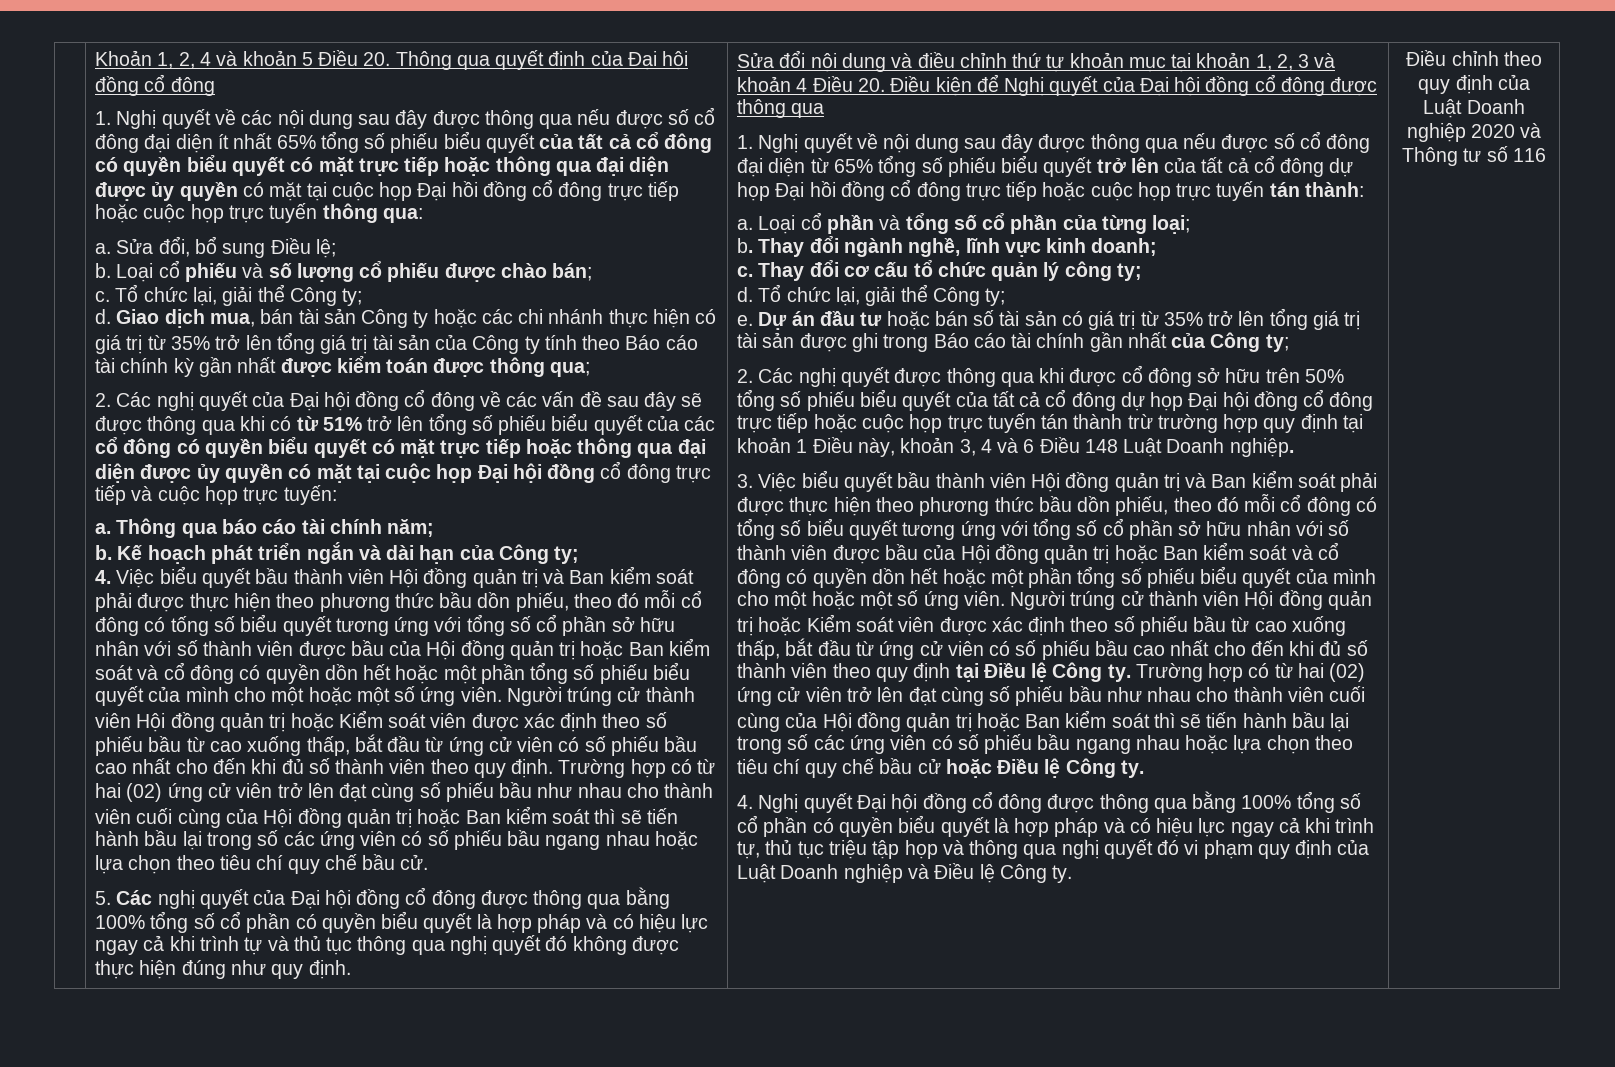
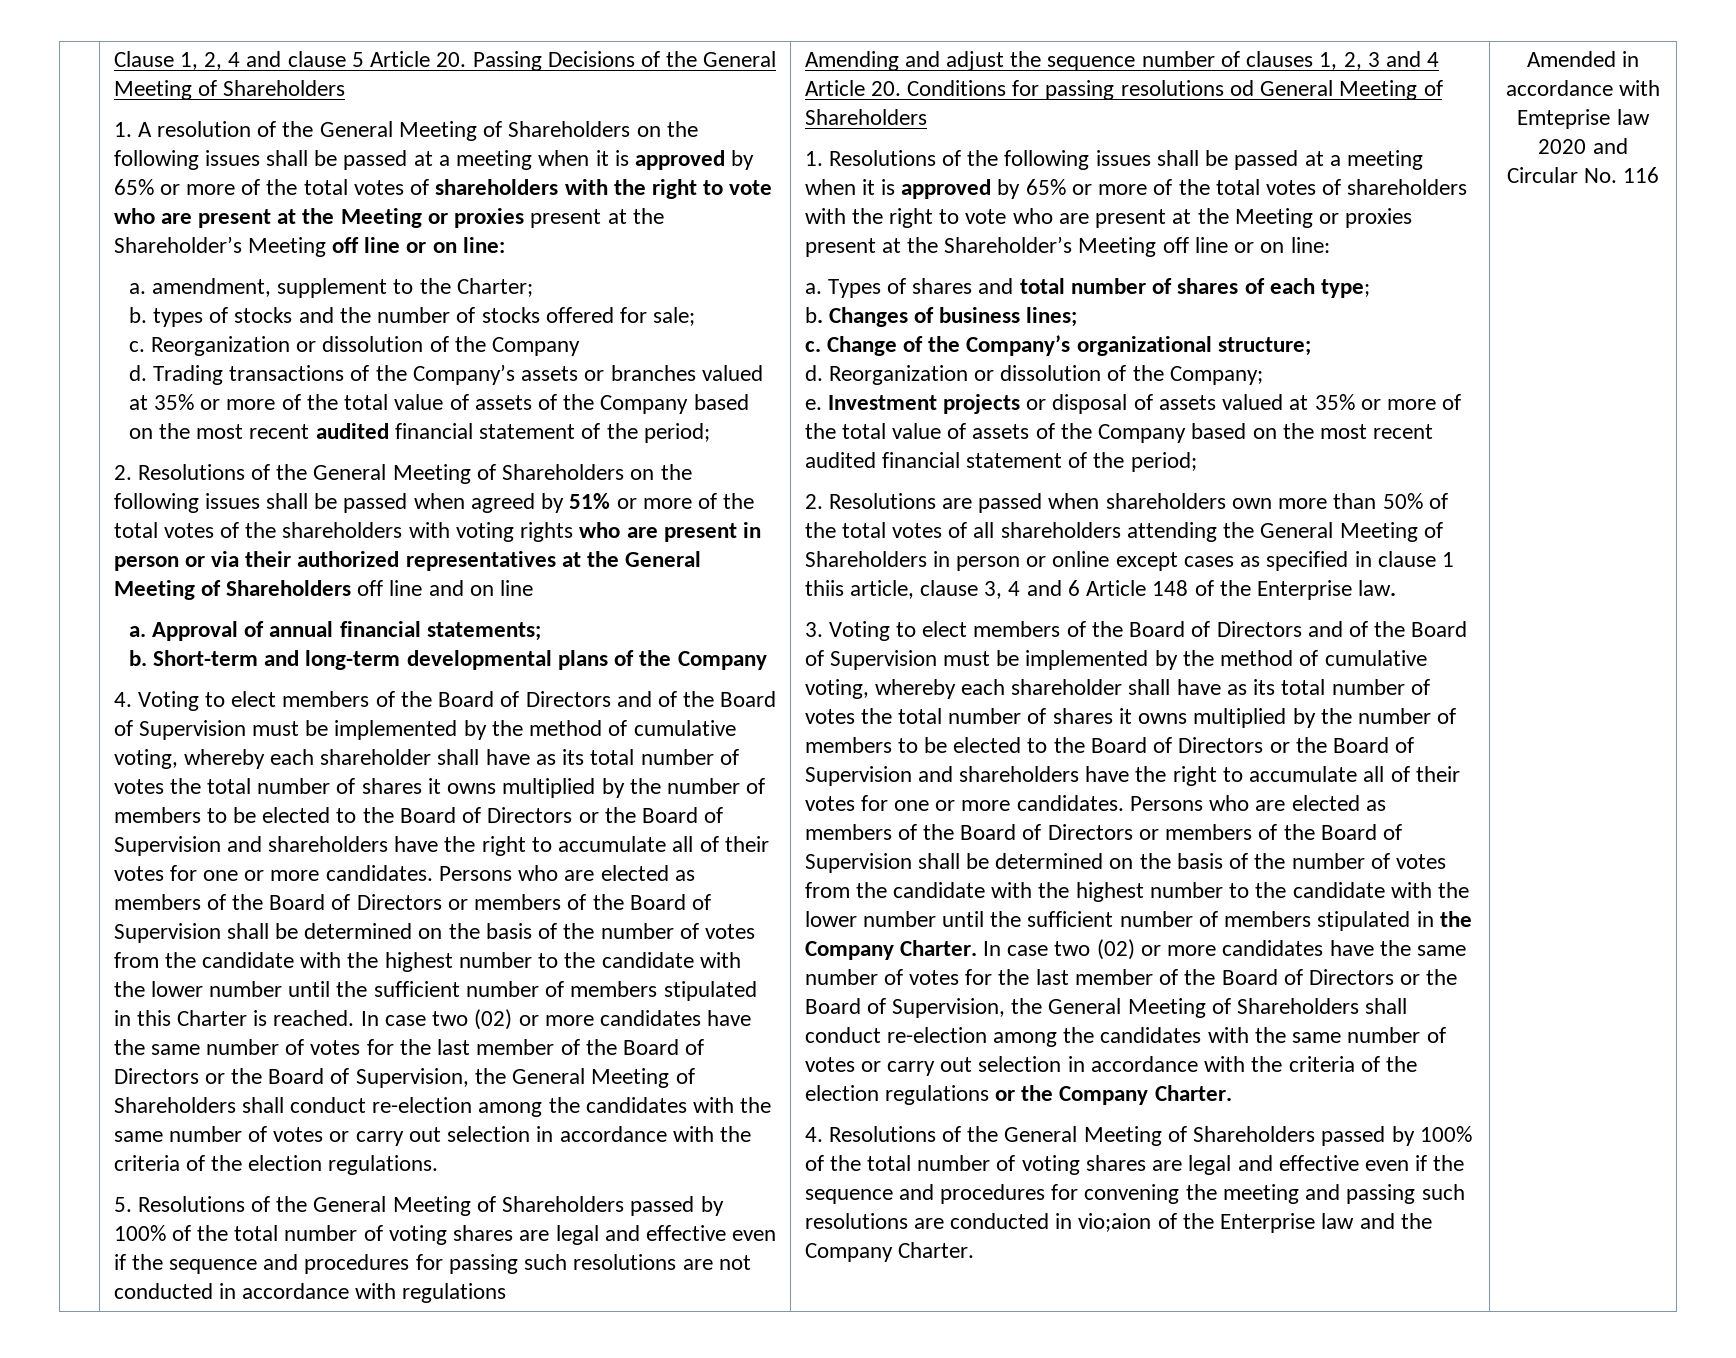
[95,50,153,66] | Khoản -> [113,51,174,67] | Clause
[216,50,689,70] [95,74,215,96] [95,107,716,129] [95,131,713,153] [95,155,670,176] [95,179,679,201] [95,203,423,223] [95,236,336,258] [95,260,593,282] [95,284,363,306] [95,308,717,328] [95,332,698,354] [95,356,590,377] [95,389,703,411] [95,413,716,435] [95,437,706,458] [95,461,711,483] [95,485,337,505] [95,518,435,538] [95,542,580,564] [95,566,694,588] [95,590,702,612] [95,614,675,636] [95,638,710,660] [95,662,690,684] [95,686,695,706] [95,710,667,732] [95,734,698,756] [95,758,716,778] [95,782,714,802] [95,806,678,828] [95,830,698,850] [95,854,429,874] [95,887,670,909] [95,911,709,933] [95,935,679,955] [95,960,351,979] [737,50,1336,72] [737,74,1378,96] [737,99,825,118] [737,131,1371,153] [737,155,1354,177] [737,179,1364,201] [737,212,1191,234] [737,236,1158,257] [737,260,1142,281] [737,284,1006,306] [737,308,1361,330] [737,332,1289,352] [737,365,1344,387] [737,389,1374,411] [737,413,1363,433] [737,437,1294,457] [737,470,1378,492] [737,494,1377,516] [737,518,1350,540] [737,542,1339,564] [737,566,1376,588] [737,590,1372,610] [737,614,1346,636] [737,638,1368,660] [737,662,1366,682] [737,686,1366,706] [737,710,1350,732] [737,734,1353,754] [737,758,1144,778] [737,791,1361,813] [737,815,1375,837] [737,839,1370,859] [737,863,1073,883] [1406,50,1542,66] [1418,74,1530,94] [1423,99,1525,118] [1406,123,1542,142] [1402,146,1508,166] và khoản 5 Điều 20. Thông qua quyết định của Đại hội đồng cổ đông // 1. Nghị quyết về các nội dung sau đây được thông qua nếu được số cổ đông đại diện ít nhất 65% tổng số phiếu biểu quyết của tất cả cổ đông có quyền biểu quyết có mặt trực tiếp hoặc thông qua đại diện được ủy quyền có mặt tại cuộc họp Đại hồi đồng cổ đông trực tiếp hoặc cuộc họp trực tuyến thông qua: // a. Sửa đổi, bổ sung Điều lệ; // b. Loại cổ phiếu và số lượng cổ phiếu được chào bán; // c. Tổ chức lại, giải thể Công ty; // d. Giao dịch mua, bán tài sản Công ty hoặc các chi nhánh thực hiện có giá trị từ 35% trở lên tổng giá trị tài sản của Công ty tính theo Báo cáo tài chính kỳ gần nhất được kiểm toán được thông qua; // 2. Các nghị quyết của Đại hội đồng cổ đông về các vấn đề sau đây sẽ được thông qua khi có từ 51% trở lên tổng số phiếu biểu quyết của các cổ đông có quyền biểu quyết có mặt trực tiếp hoặc thông qua đại diện được ủy quyền có mặt tại cuộc họp Đại hội đồng cổ đông trực tiếp và cuộc họp trực tuyến: // a. Thông qua báo cáo tài chính năm; // b. Kế hoạch phát triển ngắn và dài hạn của Công ty; // 4. Việc biểu quyết bầu thành viên Hội đồng quản trị và Ban kiểm soát phải được thực hiện theo phương thức bầu dồn phiếu, theo đó mỗi cổ đông có tống số biểu quyết tương ứng với tổng số cổ phần sở hữu nhân với số thành viên được bầu của Hội đồng quản trị hoặc Ban kiểm soát và cổ đông có quyền dồn hết hoặc một phần tổng số phiếu biểu quyết của mình cho một hoặc một số ứng viên. Người trúng cử thành viên Hội đồng quản trị hoặc Kiểm soát viên được xác định theo số phiếu bầu từ cao xuống thấp, bắt đầu từ ứng cử viên có số phiếu bầu cao nhất cho đến khi đủ số thành viên theo quy định. Trường hợp có từ hai (02) ứng cử viên trở lên đạt cùng số phiếu bầu như nhau cho thành viên cuối cùng của Hội đồng quản trị hoặc Ban kiểm soát thì sẽ tiến hành bầu lại trong số các ứng viên có số phiếu bầu ngang nhau hoặc lựa chọn theo tiêu chí quy chế bầu cử. // 5. Các nghị quyết của Đại hội đồng cổ đông được thông qua bằng 100% tổng số cổ phần có quyền biểu quyết là hợp pháp và có hiệu lực ngay cả khi trình tự và thủ tục thông qua nghị quyết đó không được thực hiện đúng như quy định. | Sửa đổi nội dung và điều chỉnh thứ tự khoản mục tại khoản 1, 2, 3 và khoản 4 Điều 20. Điều kiện để Nghị quyết của Đại hội đồng cổ đông được thông qua // 1. Nghị quyết về nội dung sau đây được thông qua nếu được số cổ đông đại diện từ 65% tổng số phiếu biểu quyết trở lên của tất cả cổ đông dự họp Đại hồi đồng cổ đông trực tiếp hoặc cuộc họp trực tuyến tán thành: // a. Loại cổ phần và tổng số cổ phần của từng loại; // b. Thay đổi ngành nghề, lĩnh vực kinh doanh; // c. Thay đổi cơ cấu tổ chức quản lý công ty; // d. Tổ chức lại, giải thể Công ty; // e. Dự án đầu tư hoặc bán số tài sản có giá trị từ 35% trở lên tổng giá trị tài sản được ghi trong Báo cáo tài chính gần nhất của Công ty; // 2. Các nghị quyết được thông qua khi được cổ đông sở hữu trên 50% tổng số phiếu biểu quyết của tất cả cổ đông dự họp Đại hội đồng cổ đông trực tiếp hoặc cuộc họp trực tuyến tán thành trừ trường hợp quy định tại khoản 1 Điều này, khoản 3, 4 và 6 Điều 148 Luật Doanh nghiệp. // 3. Việc biểu quyết bầu thành viên Hội đồng quản trị và Ban kiểm soát phải được thực hiện theo phương thức bầu dồn phiếu, theo đó mỗi cổ đông có tổng số biểu quyết tương ứng với tổng số cổ phần sở hữu nhân với số thành viên được bầu của Hội đồng quản trị hoặc Ban kiểm soát và cổ đông có quyền dồn hết hoặc một phần tổng số phiếu biểu quyết của mình cho một hoặc một số ứng viên. Người trúng cử thành viên Hội đồng quản trị hoặc Kiểm soát viên được xác định theo số phiếu bầu từ cao xuống thấp, bắt đầu từ ứng cử viên có số phiếu bầu cao nhất cho đến khi đủ số thành viên theo quy định tại Điều lệ Công ty. Trường hợp có từ hai (02) ứng cử viên trở lên đạt cùng số phiếu bầu như nhau cho thành viên cuối cùng của Hội đồng quản trị hoặc Ban kiểm soát thì sẽ tiến hành bầu lại trong số các ứng viên có số phiếu bầu ngang nhau hoặc lựa chọn theo tiêu chí quy chế bầu cử hoặc Điều lệ Công ty. // 4. Nghị quyết Đại hội đồng cổ đông được thông qua bằng 100% tổng số cổ phần có quyền biểu quyết là hợp pháp và có hiệu lực ngay cả khi trình tự, thủ tục triệu tập họp và thông qua nghị quyết đó vi phạm quy định của Luật Doanh nghiệp và Điều lệ Công ty. | Điều chỉnh theo quy định của Luật Doanh nghiệp 2020 và Thông tư số -> [246,51,777,71] [113,80,346,100] [113,121,698,141] [113,150,755,170] [113,179,773,199] [113,208,664,228] [113,236,505,257] [128,278,533,298] [128,307,696,327] [128,336,581,356] [128,364,763,385] [128,394,749,414] [128,423,710,443] [113,464,692,484] [113,493,755,513] [113,522,761,542] [113,551,702,571] [113,580,534,600] [128,621,541,641] [128,650,767,670] [113,691,777,711] [113,720,736,740] [113,749,739,769] [113,778,766,798] [113,807,724,823] [113,836,769,856] [113,865,695,881] [113,894,711,910] [113,923,755,943] [113,952,741,972] [113,981,757,1001] [113,1009,752,1030] [113,1039,705,1055] [113,1068,695,1088] [113,1097,772,1117] [113,1126,751,1146] [113,1155,439,1175] [113,1196,724,1216] [113,1225,777,1245] [113,1254,751,1274] [113,1283,507,1303] [804,51,1440,71] [804,80,1443,100] [804,109,927,125] [804,150,1423,170] [804,179,1468,199] [804,208,1413,228] [804,236,1330,257] [804,278,1370,298] [804,307,1078,327] [804,335,1311,356] [804,365,1263,385] [804,394,1462,414] [804,423,1434,443] [804,452,1197,472] [804,493,1448,513] [804,522,1443,542] [804,551,1454,571] [804,580,1397,600] [804,621,1468,641] [804,650,1427,670] [804,679,1430,699] [804,708,1457,728] [804,737,1415,753] [804,766,1460,786] [804,795,1386,811] [804,824,1402,840] [804,853,1446,873] [804,882,1469,902] [804,911,1472,931] [804,939,1466,960] [804,969,1458,985] [804,998,1408,1018] [804,1027,1446,1047] [804,1056,1417,1076] [804,1085,1232,1105] [804,1126,1472,1146] [804,1155,1465,1175] [804,1184,1465,1204] [804,1213,1432,1233] [804,1242,974,1262] [1526,51,1640,67] [1505,80,1661,96] [1517,109,1650,129] [1538,138,1628,154] [1506,167,1617,183] and clause 5 Article 20. Passing Decisions of the General Meeting of Shareholders // 1. A resolution of the General Meeting of Shareholders on the following issues shall be passed at a meeting when it is approved by 65% or more of the total votes of shareholders with the right to vote who are present at the Meeting or proxies present at the Shareholder’s Meeting off line or on line: // a. amendment, supplement to the Charter; // b. types of stocks and the number of stocks offered for sale; // c. Reorganization or dissolution of the Company // d. Trading transactions of the Company’s assets or branches valued at 35% or more of the total value of assets of the Company based on the most recent audited financial statement of the period; // 2. Resolutions of the General Meeting of Shareholders on the following issues shall be passed when agreed by 51% or more of the total votes of the shareholders with voting rights who are present in person or via their authorized representatives at the General Meeting of Shareholders off line and on line // a. Approval of annual financial statements; // b. Short-term and long-term developmental plans of the Company // 4. Voting to elect members of the Board of Directors and of the Board of Supervision must be implemented by the method of cumulative voting, whereby each shareholder shall have as its total number of votes the total number of shares it owns multiplied by the number of members to be elected to the Board of Directors or the Board of Supervision and shareholders have the right to accumulate all of their votes for one or more candidates. Persons who are elected as members of the Board of Directors or members of the Board of Supervision shall be determined on the basis of the number of votes from the candidate with the highest number to the candidate with the lower number until the sufficient number of members stipulated in this Charter is reached. In case two (02) or more candidates have the same number of votes for the last member of the Board of Directors or the Board of Supervision, the General Meeting of Shareholders shall conduct re-election among the candidates with the same number of votes or carry out selection in accordance with the criteria of the election regulations. // 5. Resolutions of the General Meeting of Shareholders passed by 100% of the total number of voting shares are legal and effective even if the sequence and procedures for passing such resolutions are not conducted in accordance with regulations | Amending and adjust the sequence number of clauses 1, 2, 3 and 4 Article 20. Conditions for passing resolutions od General Meeting of Shareholders // 1. Resolutions of the following issues shall be passed at a meeting when it is approved by 65% or more of the total votes of shareholders with the right to vote who are present at the Meeting or proxies present at the Shareholder’s Meeting off line or on line: // a. Types of shares and total number of shares of each type; // b. Changes of business lines; // c. Change of the Company’s organizational structure; // d. Reorganization or dissolution of the Company; // e. Investment projects or disposal of assets valued at 35% or more of the total value of assets of the Company based on the most recent audited financial statement of the period; // 2. Resolutions are passed when shareholders own more than 50% of the total votes of all shareholders attending the General Meeting of Shareholders in person or online except cases as specified in clause 1 thiis article, clause 3, 4 and 6 Article 148 of the Enterprise law. // 3. Voting to elect members of the Board of Directors and of the Board of Supervision must be implemented by the method of cumulative voting, whereby each shareholder shall have as its total number of votes the total number of shares it owns multiplied by the number of members to be elected to the Board of Directors or the Board of Supervision and shareholders have the right to accumulate all of their votes for one or more candidates. Persons who are elected as members of the Board of Directors or members of the Board of Supervision shall be determined on the basis of the number of votes from the candidate with the highest number to the candidate with the lower number until the sufficient number of members stipulated in the Company Charter. In case two (02) or more candidates have the same number of votes for the last member of the Board of Directors or the Board of Supervision, the General Meeting of Shareholders shall conduct re-election among the candidates with the same number of votes or carry out selection in accordance with the criteria of the election regulations or the Company Charter. // 4. Resolutions of the General Meeting of Shareholders passed by 100% of the total number of voting shares are legal and effective even if the sequence and procedures for convening the meeting and passing such resolutions are conducted in vio;aion of the Enterprise law and the Company Charter. | Amended in accordance with Emteprise law 2020 and Circular No.

